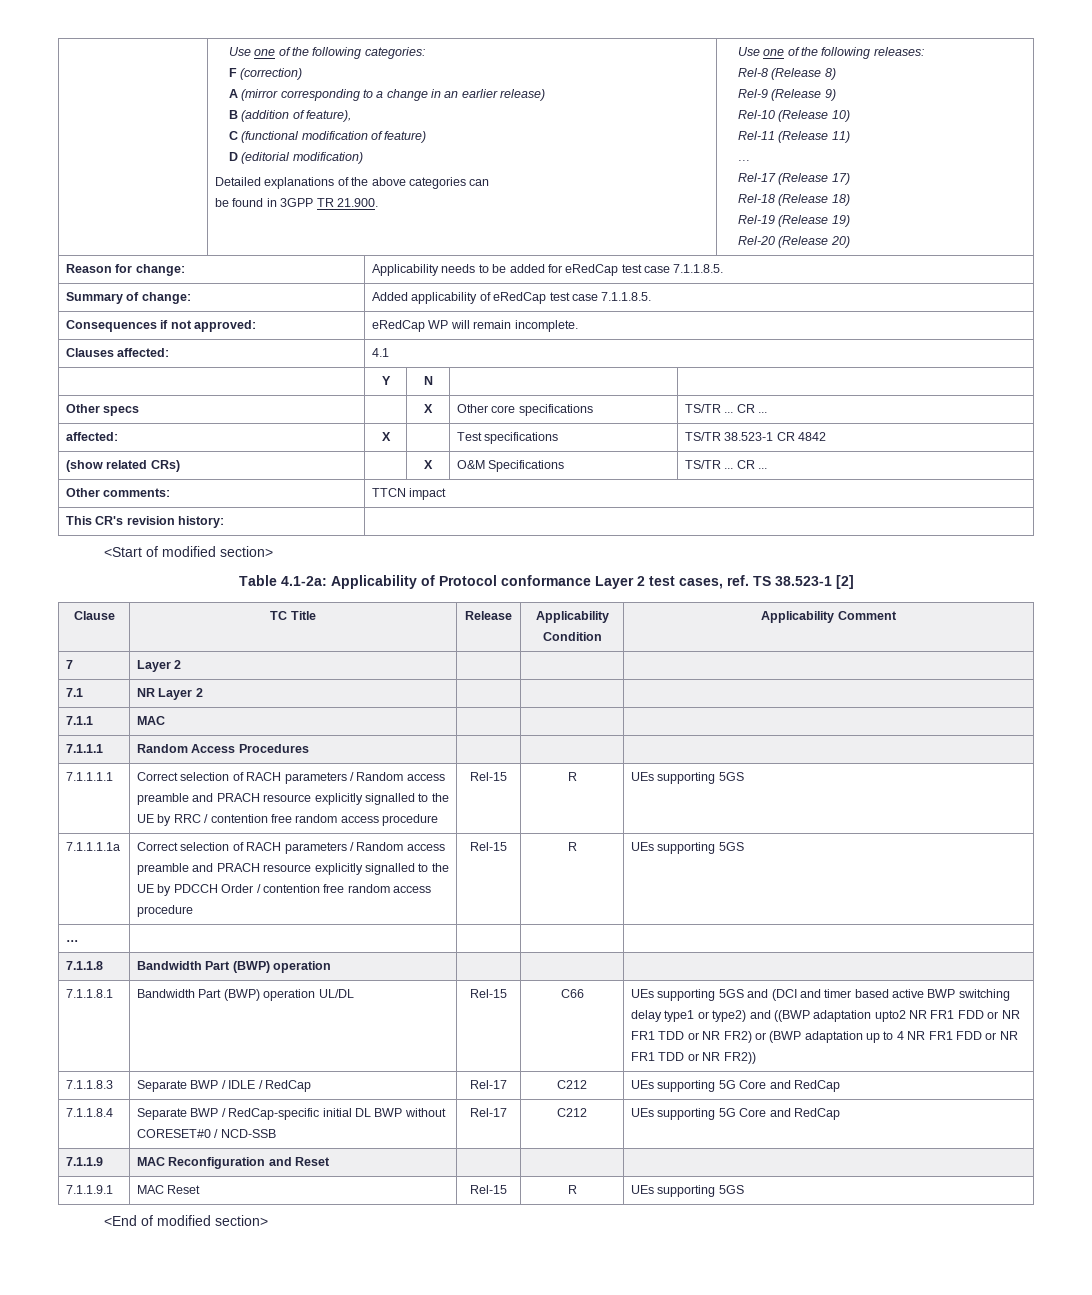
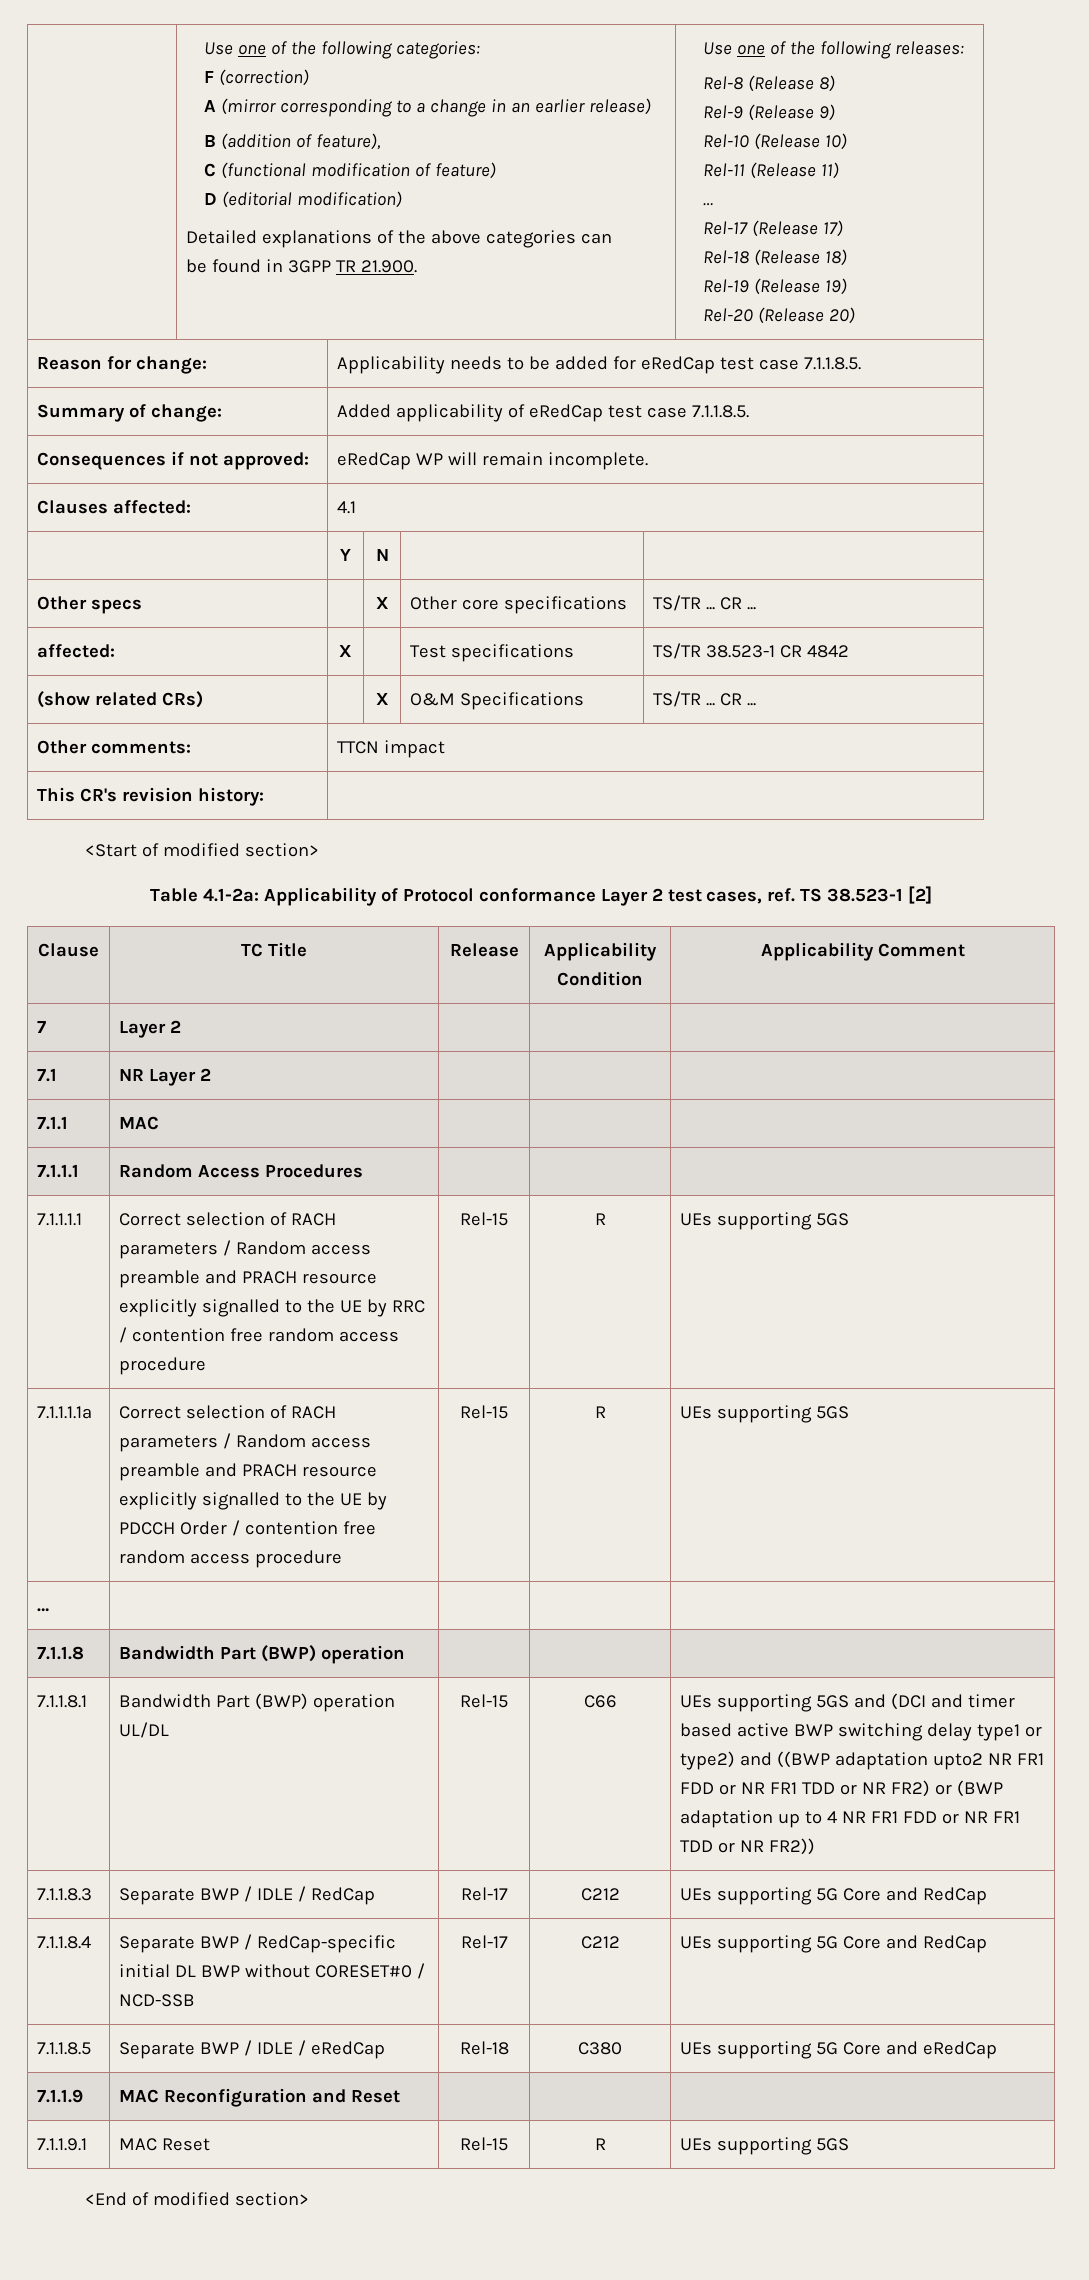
(840, 1114) none -> [37,2042,92,2055] [119,2040,386,2059] [459,2041,509,2055] [578,2042,622,2055] [680,2041,998,2059] // 7.1.1.8.5 | Separate BWP / IDLE / eRedCap | Rel-18 | C380 | UEs supporting 5G Core and eRedCap

